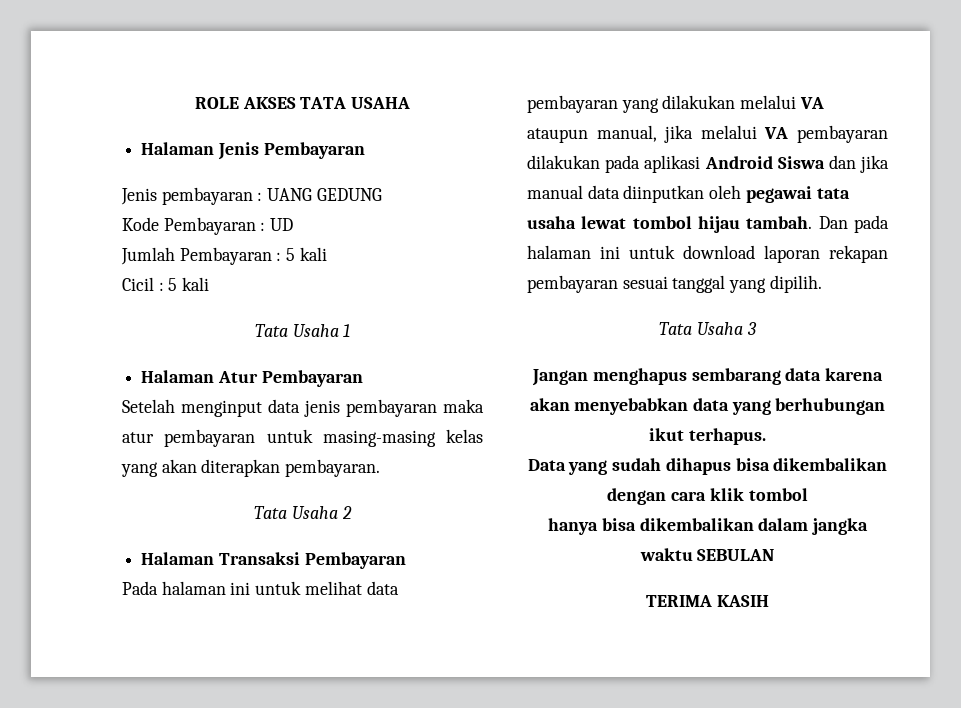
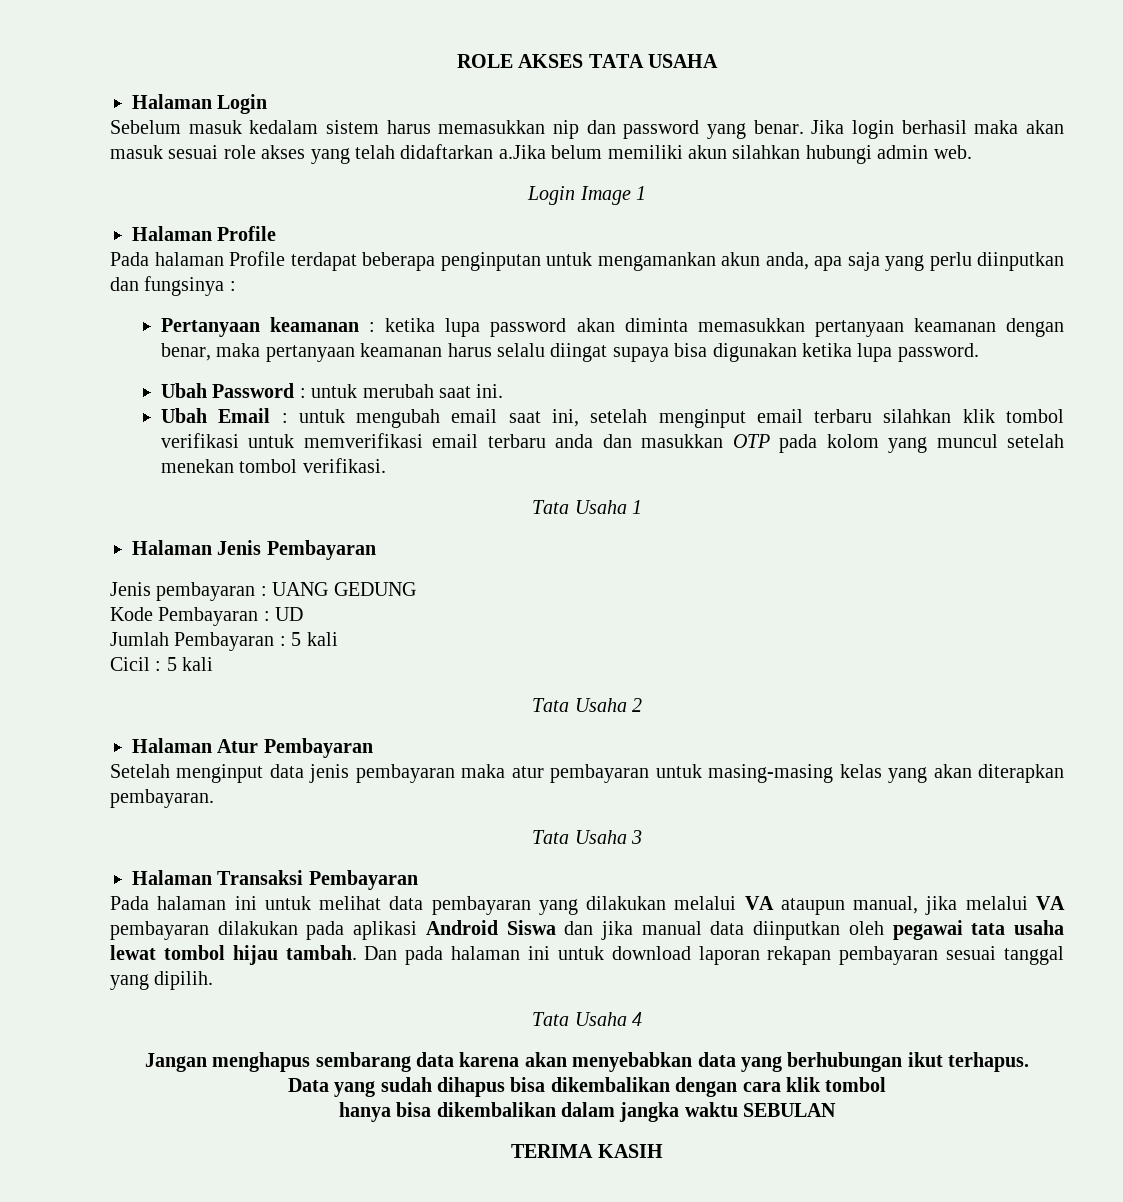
(411, 103) none -> [132,94,268,114] [110,120,1064,139] [110,144,972,164] [527,186,646,205] [132,226,277,241] [110,251,1064,271] [110,276,236,296] [161,317,1064,337] [161,343,979,362] [161,383,504,398] [161,408,1064,428] [161,433,1065,453] [161,458,386,473] [532,500,642,514] // Halaman Login // Sebelum masuk kedalam sistem harus memasukkan nip dan password yang benar. Jika login berhasil maka akan masuk sesuai role akses yang telah didaftarkan a.Jika belum memiliki akun silahkan hubungi admin web. // Login Image 1 // Halaman Profile // Pada halaman Profile terdapat beberapa penginputan untuk mengamankan akun anda, apa saja yang perlu diinputkan dan fungsinya : // Pertanyaan keamanan : ketika lupa password akan diminta memasukkan pertanyaan keamanan dengan benar, maka pertanyaan keamanan harus selalu diingat supaya bisa digunakan ketika lupa password. // Ubah Password : untuk merubah saat ini. // Ubah Email : untuk mengubah email saat ini, setelah menginput email terbaru silahkan klik tombol verifikasi untuk memverifikasi email terbaru anda dan masukkan OTP pada kolom yang muncul setelah menekan tombol verifikasi. // Tata Usaha 1
[343,324,351,337] 1 -> [631,698,642,712] 2
[341,506,352,519] 2 -> [630,830,642,844] 3
[746,322,757,335] 3 -> [631,1012,642,1026] 4

